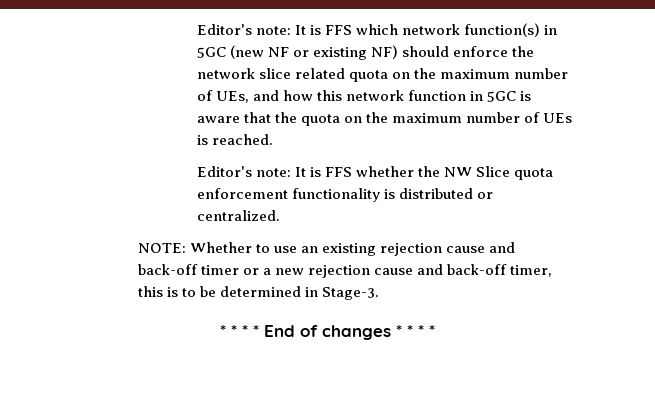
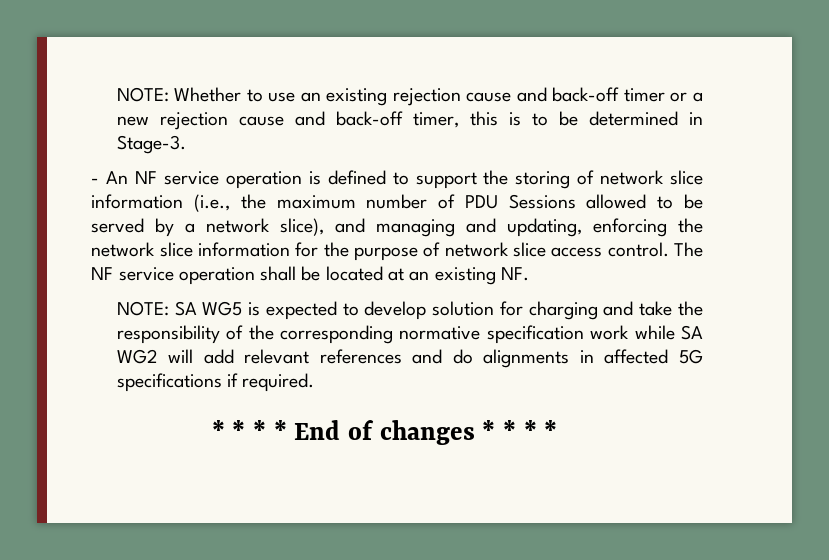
[196,23,558,37] [196,45,535,60] [196,68,569,82] [196,90,532,103] [196,112,573,126] [196,134,273,145] [196,166,554,180] [196,188,493,202] [196,210,280,221] Editor's note: It is FFS which network function(s) in 5GC (new NF or existing NF) should enforce the network slice related quota on the maximum number of UEs, and how this network function in 5GC is aware that the quota on the maximum number of UEs is reached. // Editor's note: It is FFS whether the NW Slice quota enforcement functionality is distributed or centralized. // -> (116, 94) none
(380, 293) none -> [91,170,704,189] [91,194,703,212] [91,218,704,237] [91,242,704,261] [91,266,529,285] [116,301,703,320] [116,325,704,344] [116,349,703,368] [116,373,315,392] // - An NF service operation is defined to support the storing of network slice information (i.e., the maximum number of PDU Sessions allowed to be served by a network slice), and managing and updating, enforcing the network slice information for the purpose of network slice access control. The NF service operation shall be located at an existing NF. // NOTE: SA WG5 is expected to develop solution for charging and take the responsibility of the corresponding normative specification work while SA WG2 will add relevant references and do alignments in affected 5G specifications if required.

